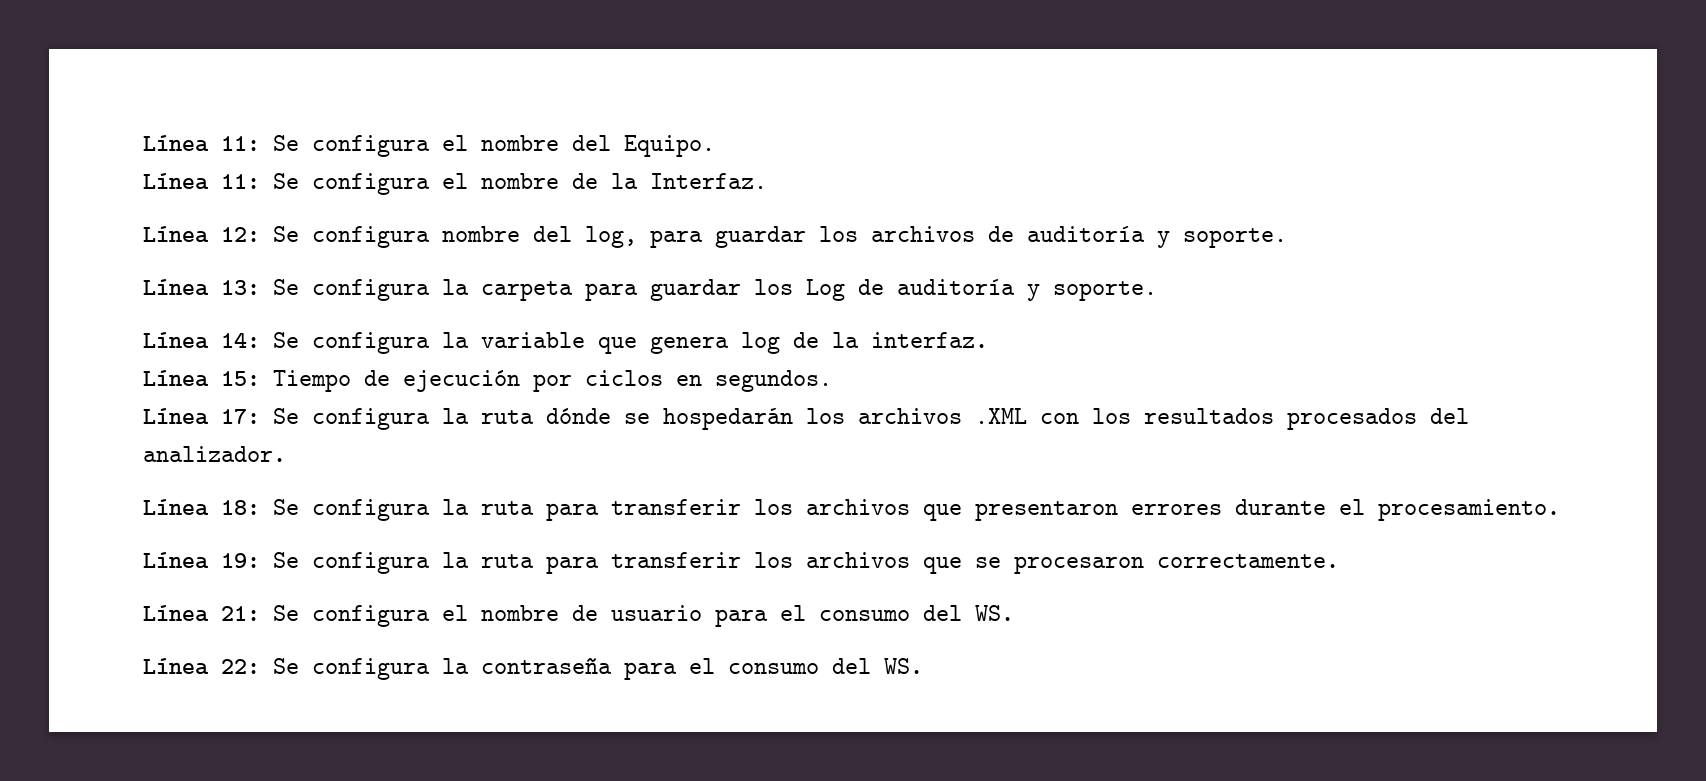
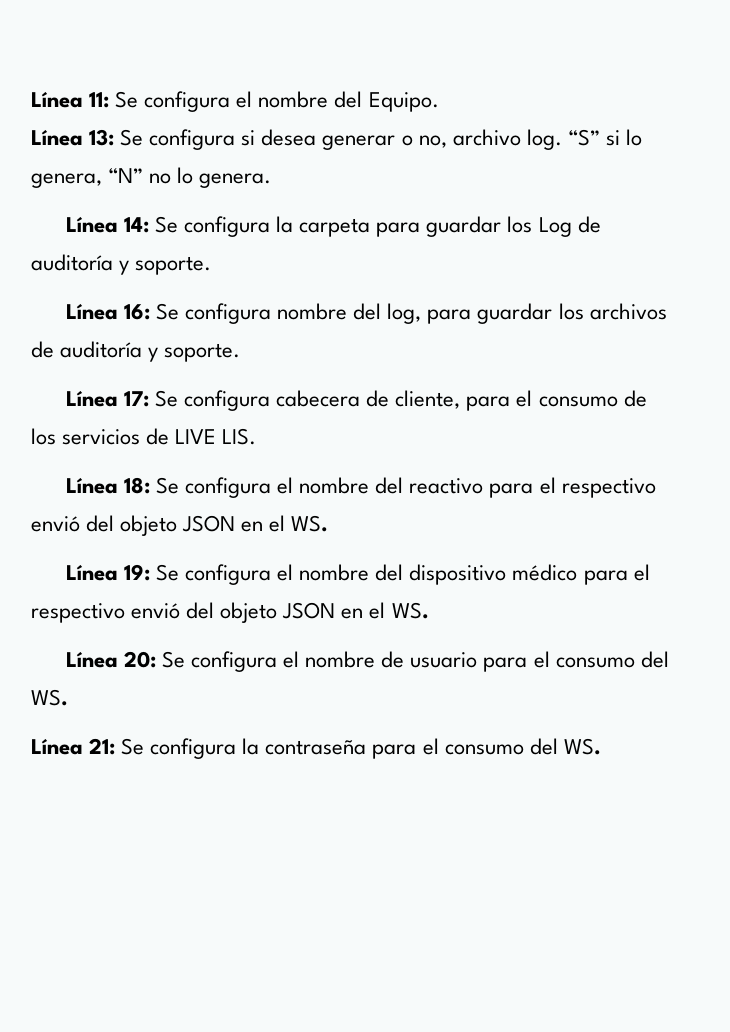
[221,173,767,195] [143,226,260,243] 11: Se configura el nombre de la Interfaz. // Línea 12: -> [89,129,642,150] [31,167,272,188] [65,216,601,237] [31,254,212,275] [65,303,150,320] 13: Se configura si desea generar o no, archivo log. “S” si lo genera, “N” no lo genera. // Línea 14: Se configura la carpeta para guardar los Log de auditoría y soporte. // Línea 16:
[221,279,1157,301] [143,332,988,354] [143,370,832,392] [143,408,1469,430] [143,446,286,462] [143,499,1560,521] [143,552,1339,574] [143,605,260,622] 13: Se configura la carpeta para guardar los Log de auditoría y soporte. // Línea 14: Se configura la variable que genera log de la interfaz. // Línea 15: Tiempo de ejecución por ciclos en segundos. // Línea 17: Se configura la ruta dónde se hospedarán los archivos .XML con los resultados procesados del analizador. // Línea 18: Se configura la ruta para transferir los archivos que presentaron errores durante el procesamiento. // Línea 19: Se configura la ruta para transferir los archivos que se procesaron correctamente. // Línea 21: -> [123,390,647,411] [31,428,257,445] [65,477,656,498] [31,515,329,536] [65,564,650,585] [31,602,429,623] [65,651,156,668] 17: Se configura cabecera de cliente, para el consumo de los servicios de LIVE LIS. // Línea 18: Se configura el nombre del reactivo para el respectivo envió del objeto JSON en el WS. // Línea 19: Se configura el nombre del dispositivo médico para el respectivo envió del objeto JSON en el WS. // Línea 20:
[221,659,260,674] 22: -> [89,738,116,755] 21:

